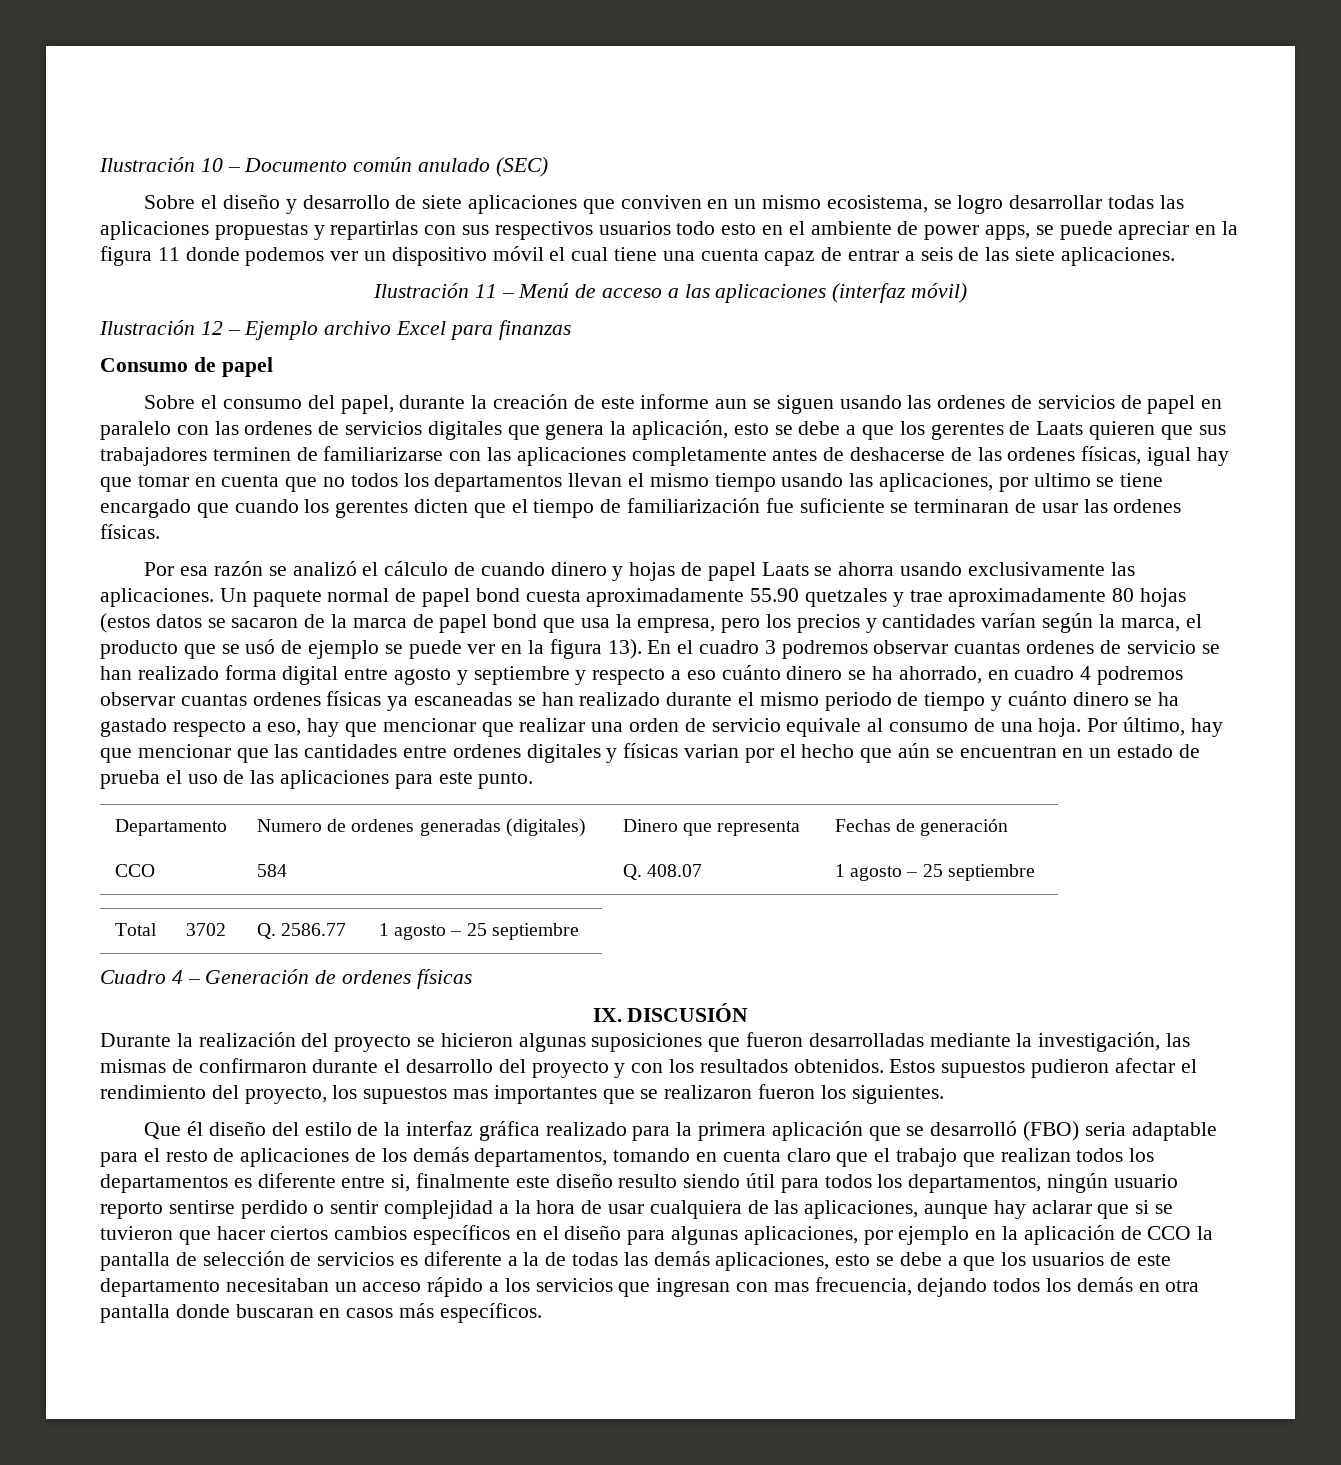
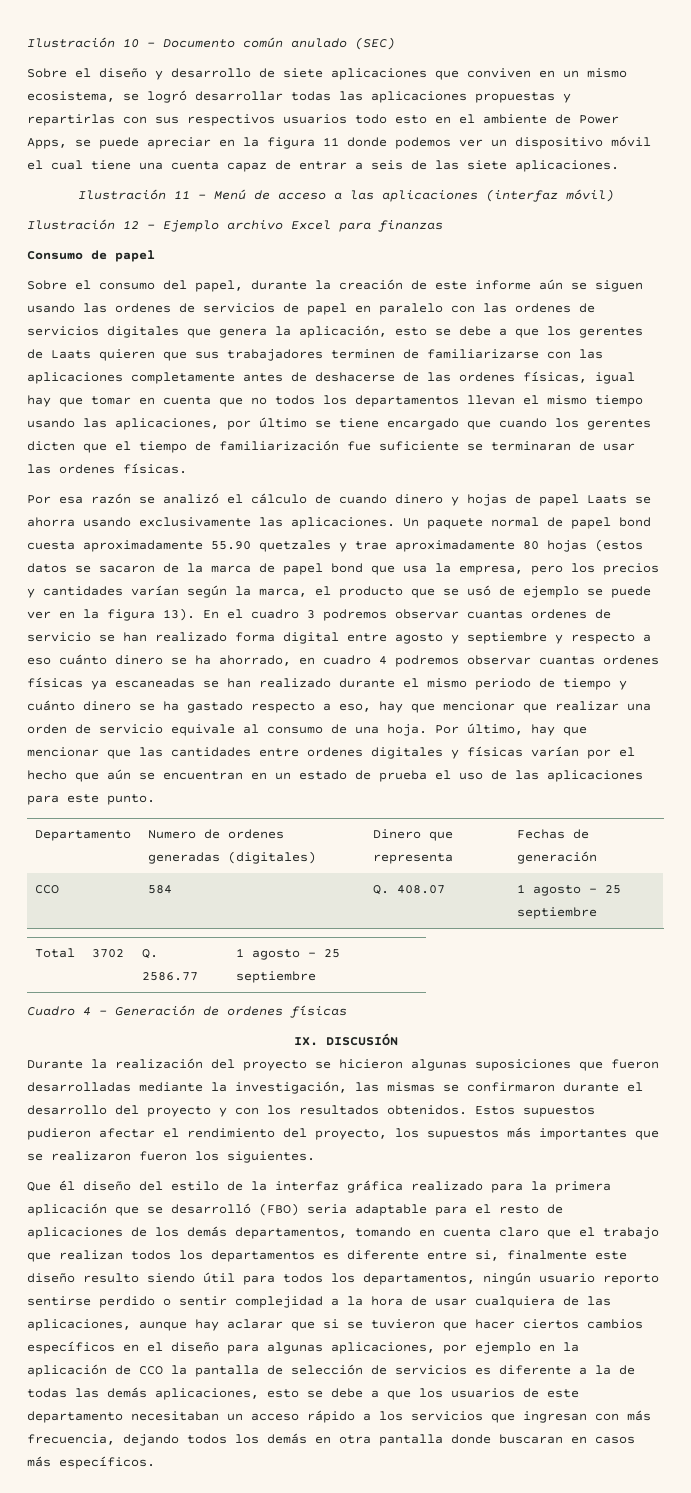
[957,195,1004,214] logro -> [147,90,187,103] logró
[924,225,1031,240] power apps, -> [579,115,619,124] [27,138,67,149] Power Apps,
[715,399,748,409] aun -> [539,279,563,290] aún
[1033,473,1091,487] ultimo -> [259,417,307,428] último
[684,744,740,758] varian -> [531,746,579,757] varían
[171,1059,193,1073] de -> [443,1084,459,1092] se
[453,1089,489,1099] mas -> [507,1127,531,1138] más
[773,1282,809,1292] mas -> [627,1410,651,1421] más

